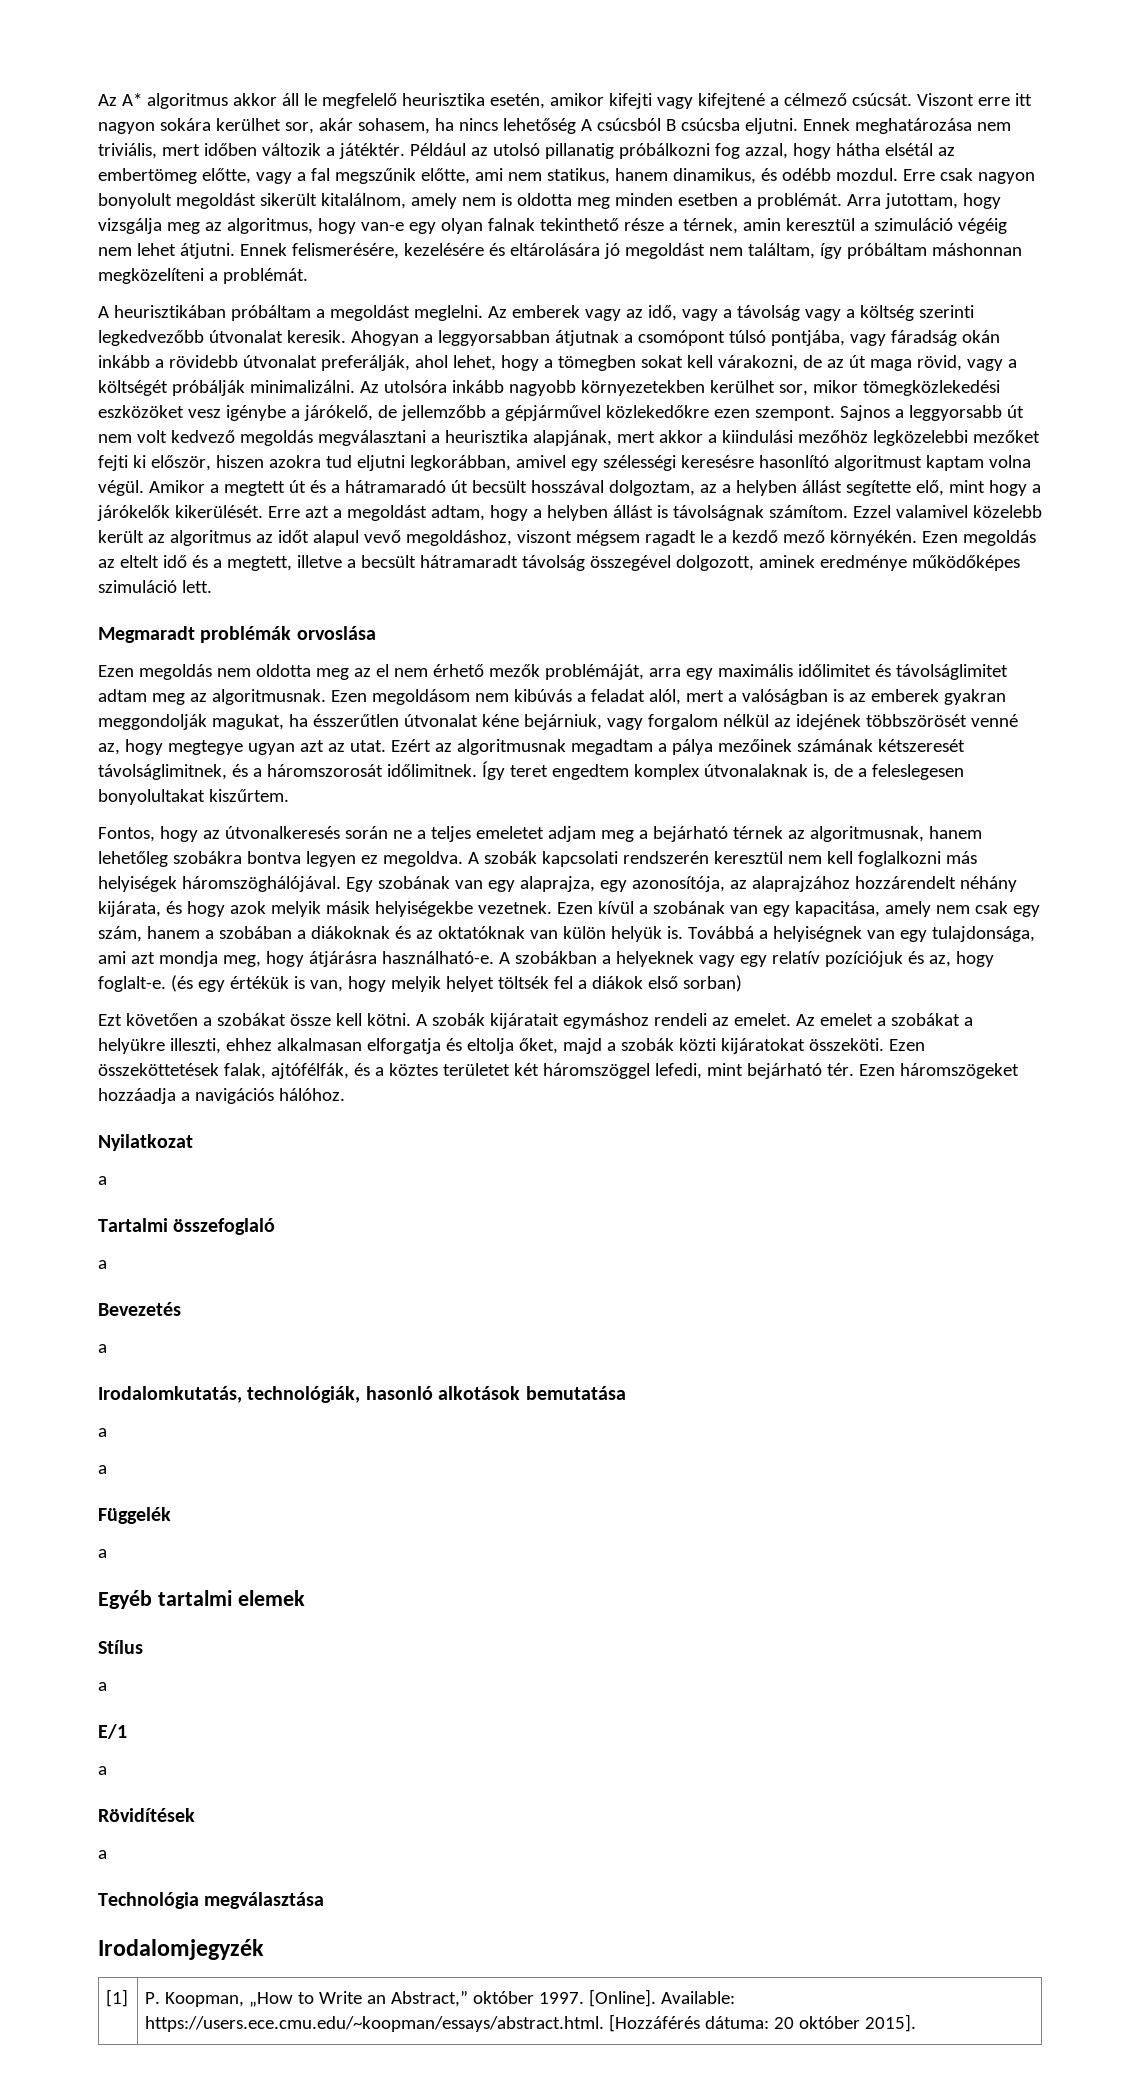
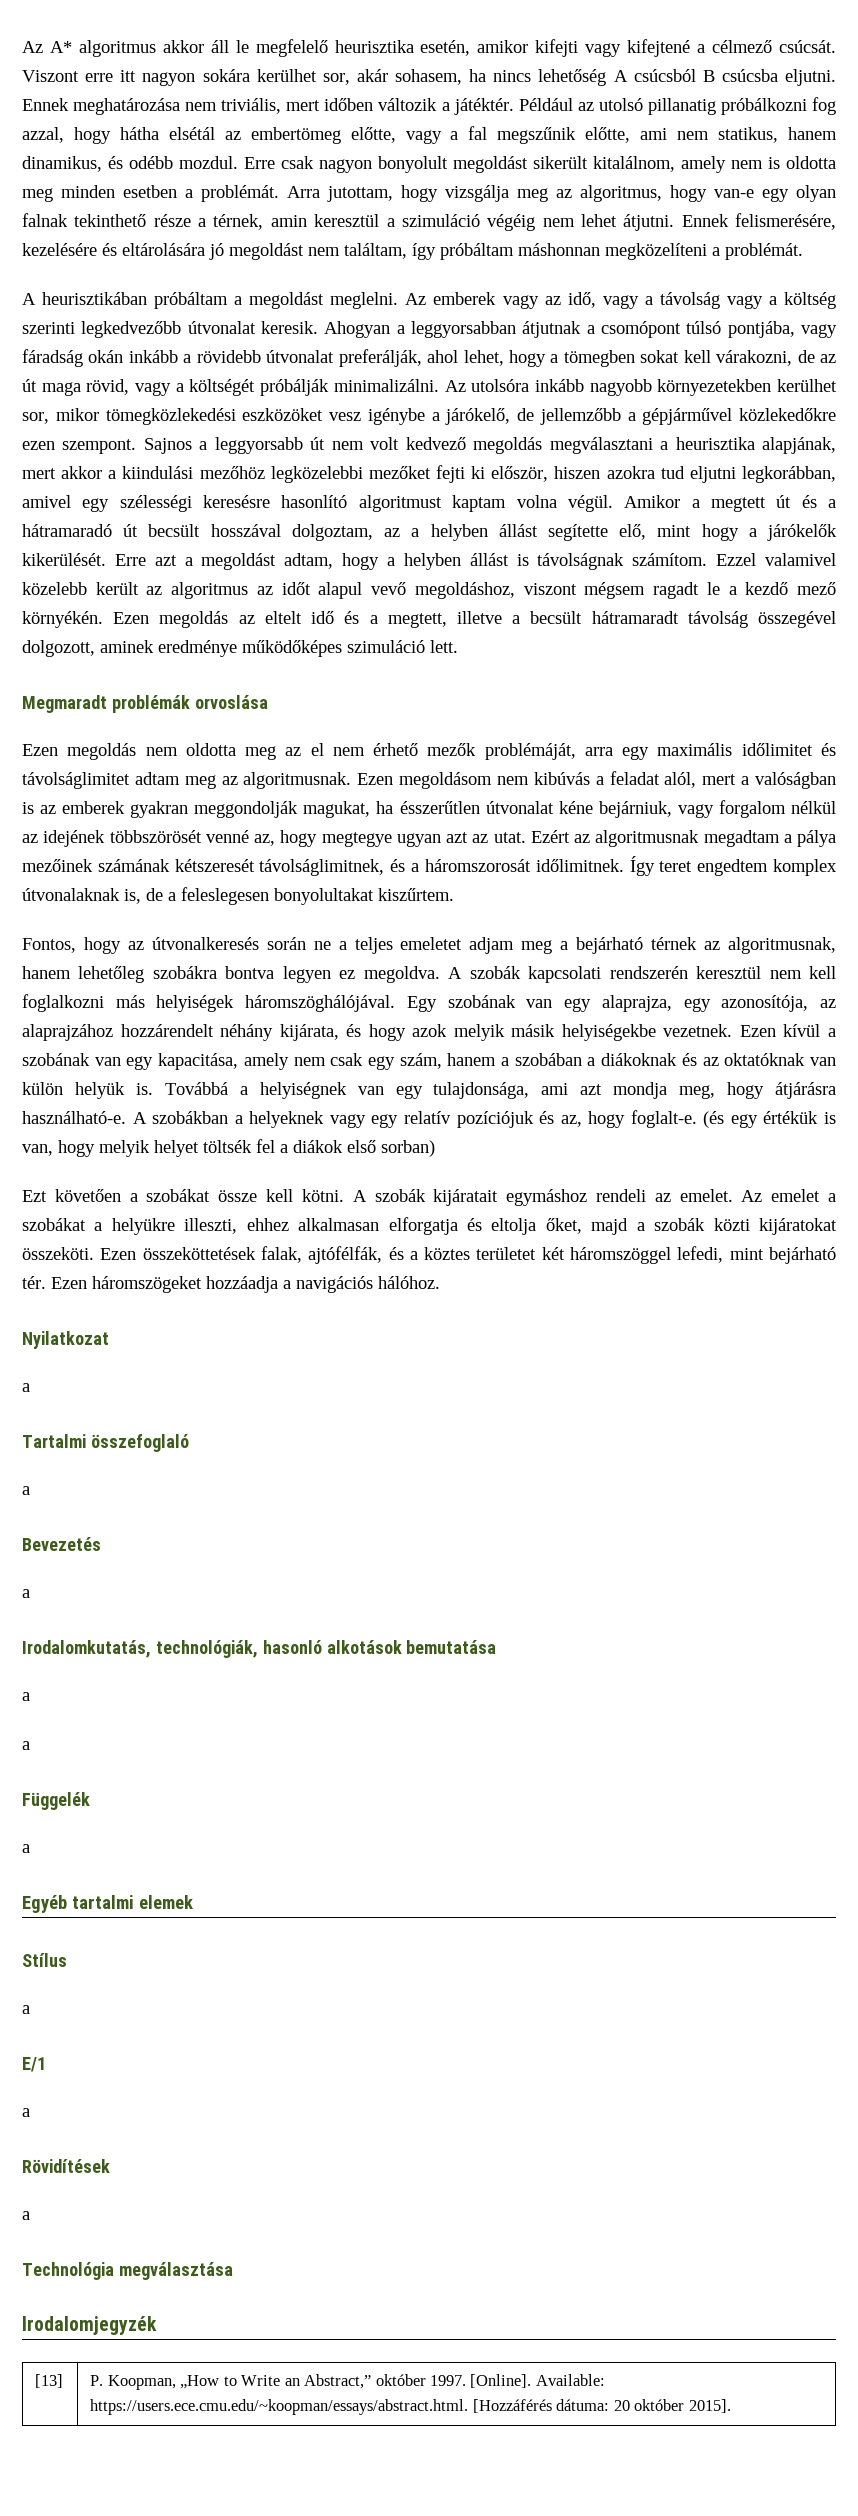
[106,1989,129,2007] [1] -> [35,2374,64,2388] [13]

